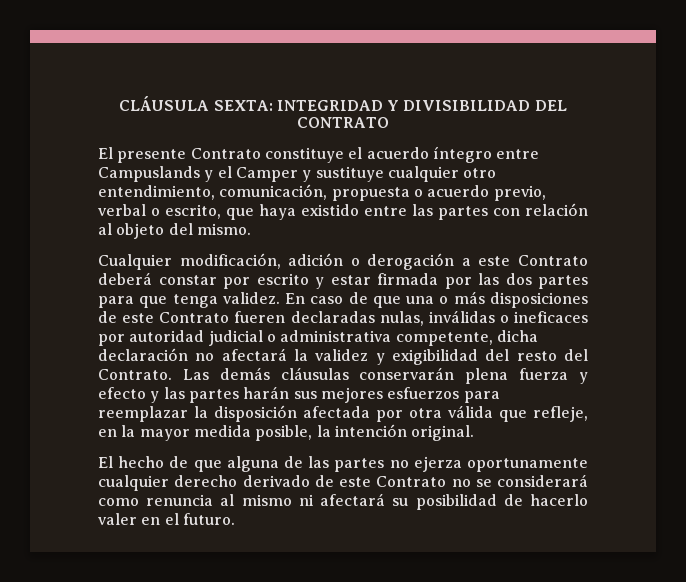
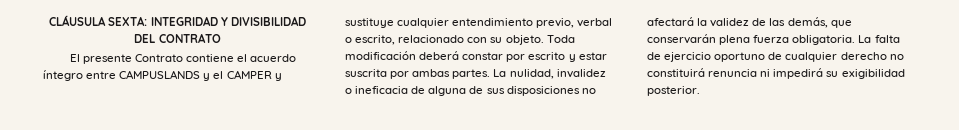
[264,147,344,163] constituye -> [186,54,235,62] contiene
[98,166,200,182] Campuslands -> [119,70,201,79] CAMPUSLANDS
[235,167,298,182] Camper -> [226,70,272,79] CAMPER
[463,168,497,178] [98,184,546,201] [98,203,588,220] [98,223,251,239] [98,253,588,270] otro entendimiento, comunicación, propuesta o acuerdo previo, verbal o escrito, que haya existido entre las partes con relación al objeto del mismo. // Cualquier modificación, adición o derogación a este Contrato -> [452,18,613,28] [345,35,575,45] [345,51,416,60] entendimiento previo, verbal o escrito, relacionado con su objeto. Toda modificación
[377,273,588,289] [98,291,588,308] [98,310,588,326] [98,330,538,346] [98,348,588,365] [98,367,588,384] [98,386,500,403] [98,405,588,422] [98,424,475,441] [98,456,588,472] [98,474,588,491] [98,493,588,510] [98,513,235,525] firmada por las dos partes para que tenga validez. En caso de que una o más disposiciones de este Contrato fueren declaradas nulas, inválidas o ineficaces por autoridad judicial o administrativa competente, dicha declaración no afectará la validez y exigibilidad del resto del Contrato. Las demás cláusulas conservarán plena fuerza y efecto y las partes harán sus mejores esfuerzos para reemplazar la disposición afectada por otra válida que refleje, en la mayor medida posible, la intención original. // El hecho de que alguna de las partes no ejerza oportunamente cualquier derecho derivado de este Contrato no se considerará como renuncia al mismo ni afectará su posibilidad de hacerlo valer en el futuro. -> [345,69,606,79] [345,86,596,96] [647,17,852,28] [647,34,900,45] [647,52,904,62] [647,68,905,79] [647,86,700,96] suscrita por ambas partes. La nulidad, invalidez o ineficacia de alguna de sus disposiciones no afectará la validez de las demás, que conservarán plena fuerza obligatoria. La falta de ejercicio oportuno de cualquier derecho no constituirá renuncia ni impedirá su exigibilidad posterior.

